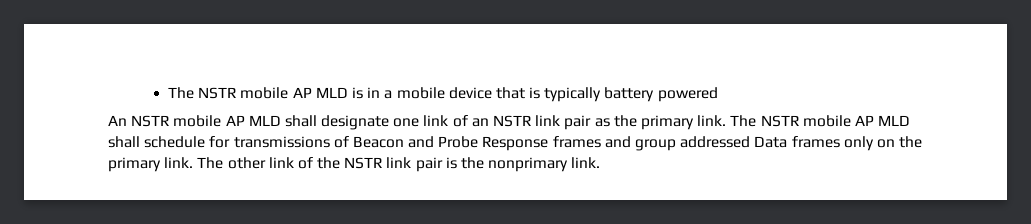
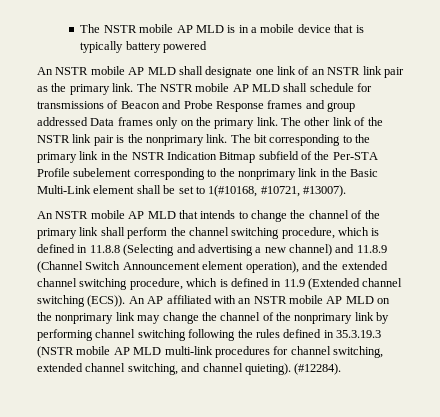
(601, 162) none -> [230,134,371,146] [37,151,378,163] [37,168,379,180] [37,185,346,197] [37,210,380,222] [37,227,380,239] [37,244,387,256] [37,261,388,273] [37,278,403,290] [37,295,391,307] [37,312,390,324] [37,329,381,341] [37,346,383,358] [37,363,342,375] The bit corresponding to the primary link in the NSTR Indication Bitmap subfield of the Per-STA Profile subelement corresponding to the nonprimary link in the Basic Multi-Link element shall be set to 1(#10168, #10721, #13007). // An NSTR mobile AP MLD that intends to change the channel of the primary link shall perform the channel switching procedure, which is defined in 11.8.8 (Selecting and advertising a new channel) and 11.8.9 (Channel Switch Announcement element operation), and the extended channel switching procedure, which is defined in 11.9 (Extended channel switching (ECS)). An AP affiliated with an NSTR mobile AP MLD on the nonprimary link may change the channel of the nonprimary link by performing channel switching following the rules defined in 35.3.19.3 (NSTR mobile AP MLD multi-link procedures for channel switching, extended channel switching, and channel quieting). (#12284).

